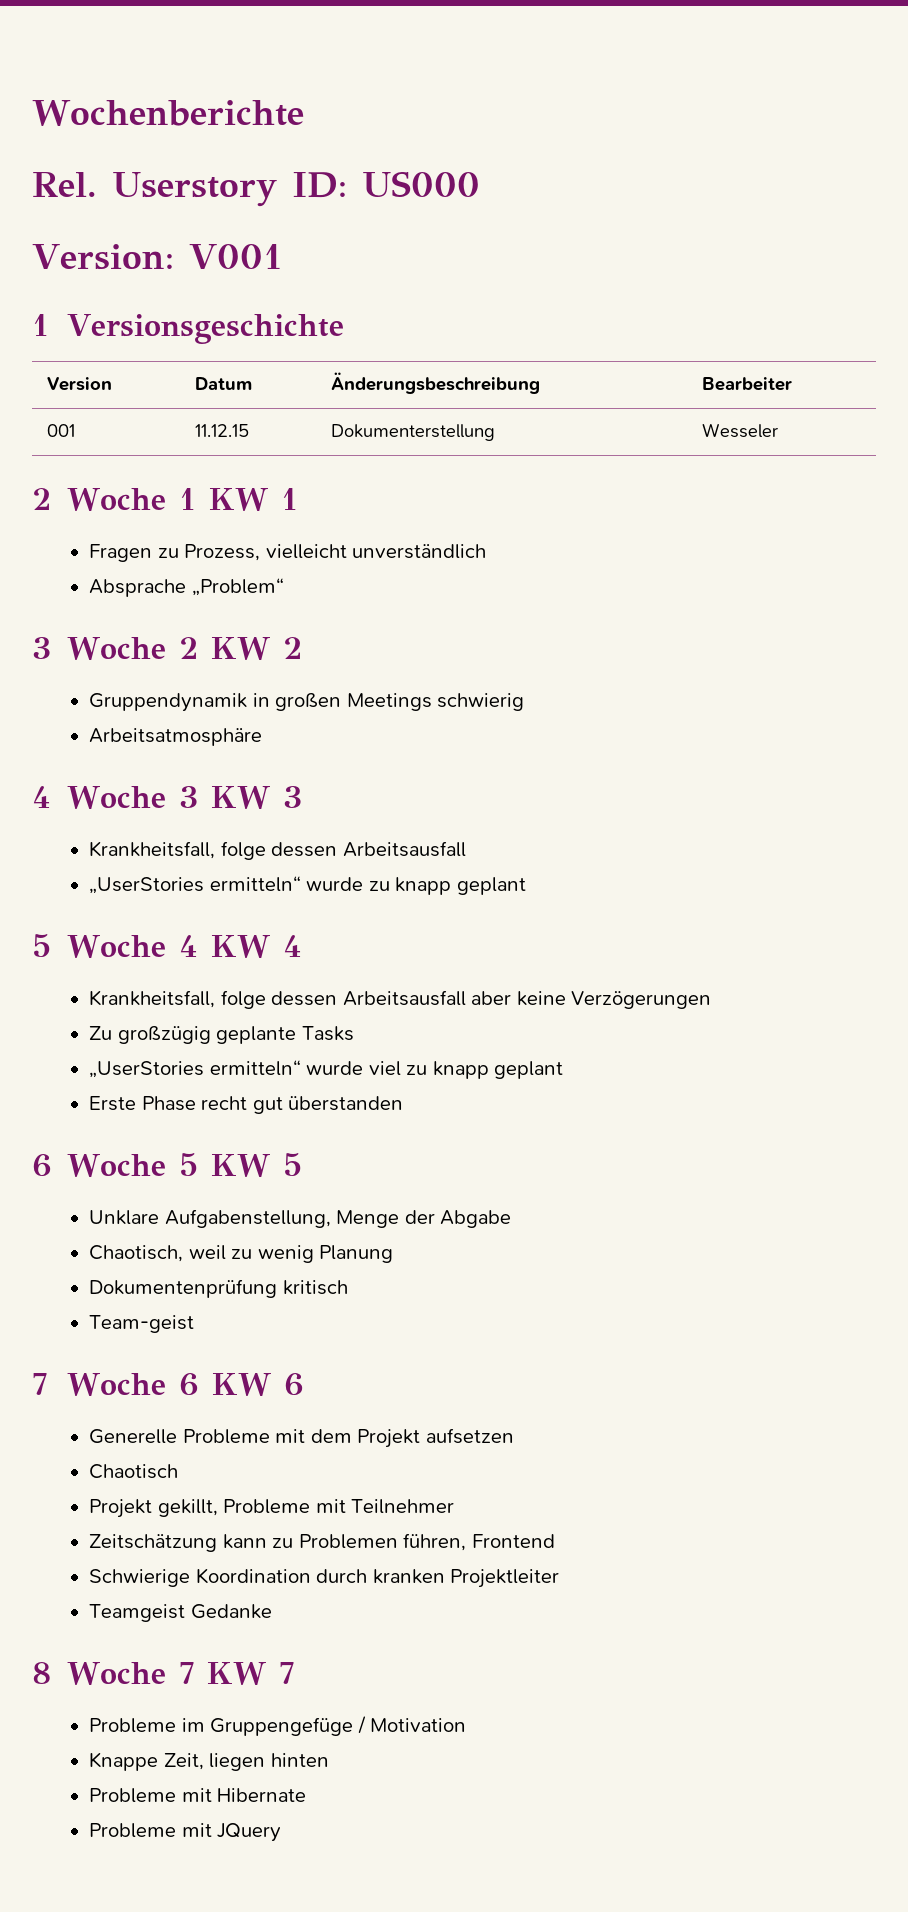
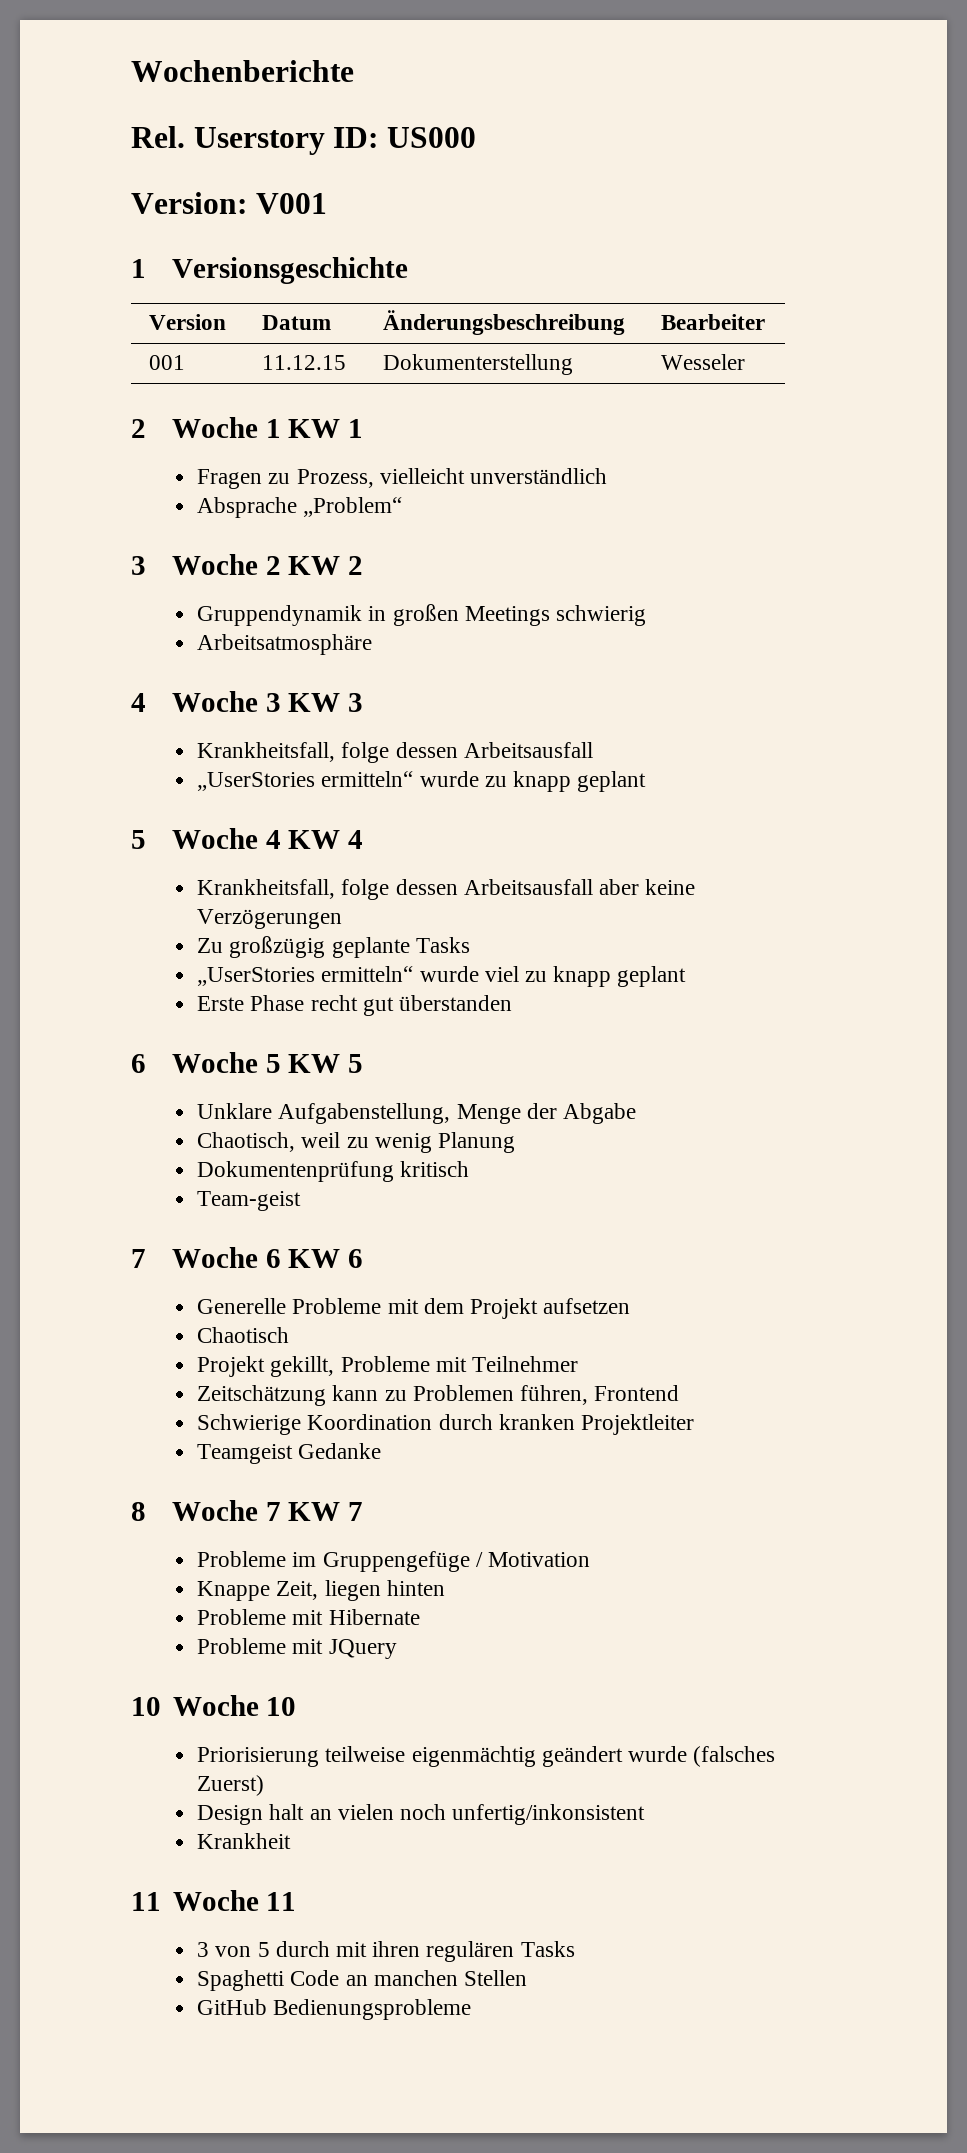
(282, 1832) none -> [131,1695,297,1716] [197,1746,776,1767] [197,1775,265,1796] [197,1804,646,1825] [197,1833,292,1849] [131,1890,297,1911] [197,1941,575,1962] [197,1970,527,1991] [197,1999,472,2020] // 10 Woche 10 // Priorisierung teilweise eigenmächtig geändert wurde (falsches Zuerst) // Design halt an vielen noch unfertig/inkonsistent // Krankheit // 11 Woche 11 // 3 von 5 durch mit ihren regulären Tasks // Spaghetti Code an manchen Stellen // GitHub Bedienungsprobleme

